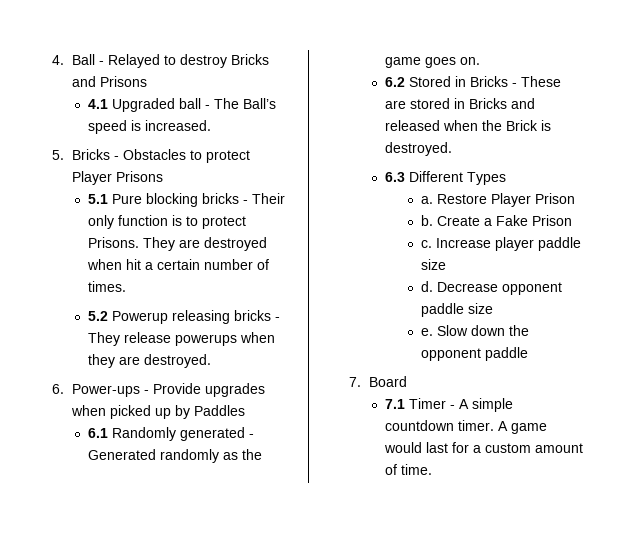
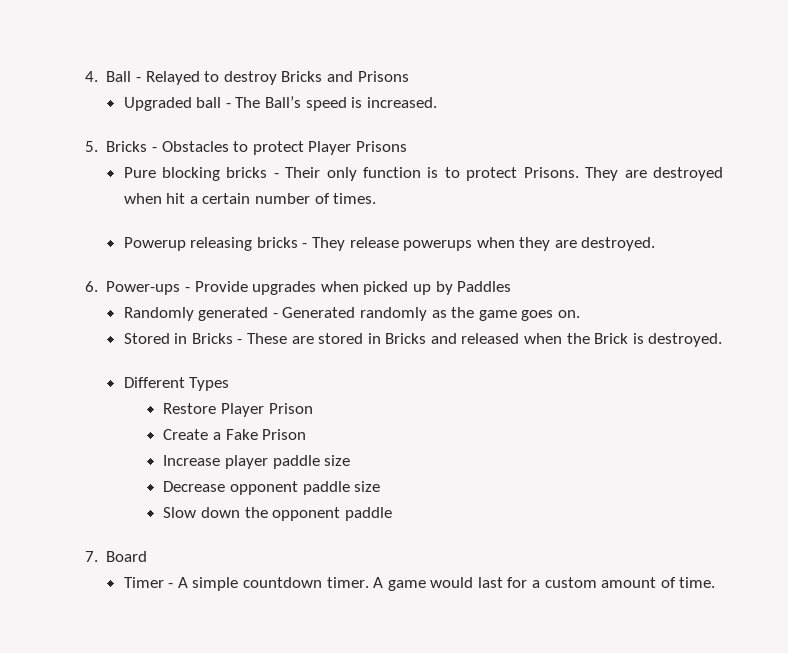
[87,99,108,109] 4.1 -> (409, 76) none
[87,194,108,204] 5.1 -> (407, 146) none
[87,311,108,321] 5.2 -> (377, 198) none
[87,428,108,438] 6.1 -> (512, 286) none
[384,77,405,87] 6.2 -> (580, 314) none
[384,172,405,182] 6.3 -> (723, 340) none
[420,196,433,204] a. -> (230, 384) none
[420,215,433,226] b. -> (313, 408) none
[420,240,432,248] c. -> (307, 434) none
[420,281,433,292] d. -> (351, 460) none
[420,328,433,336] e. -> (381, 486) none
[384,399,405,409] 7.1 -> (148, 556) none

